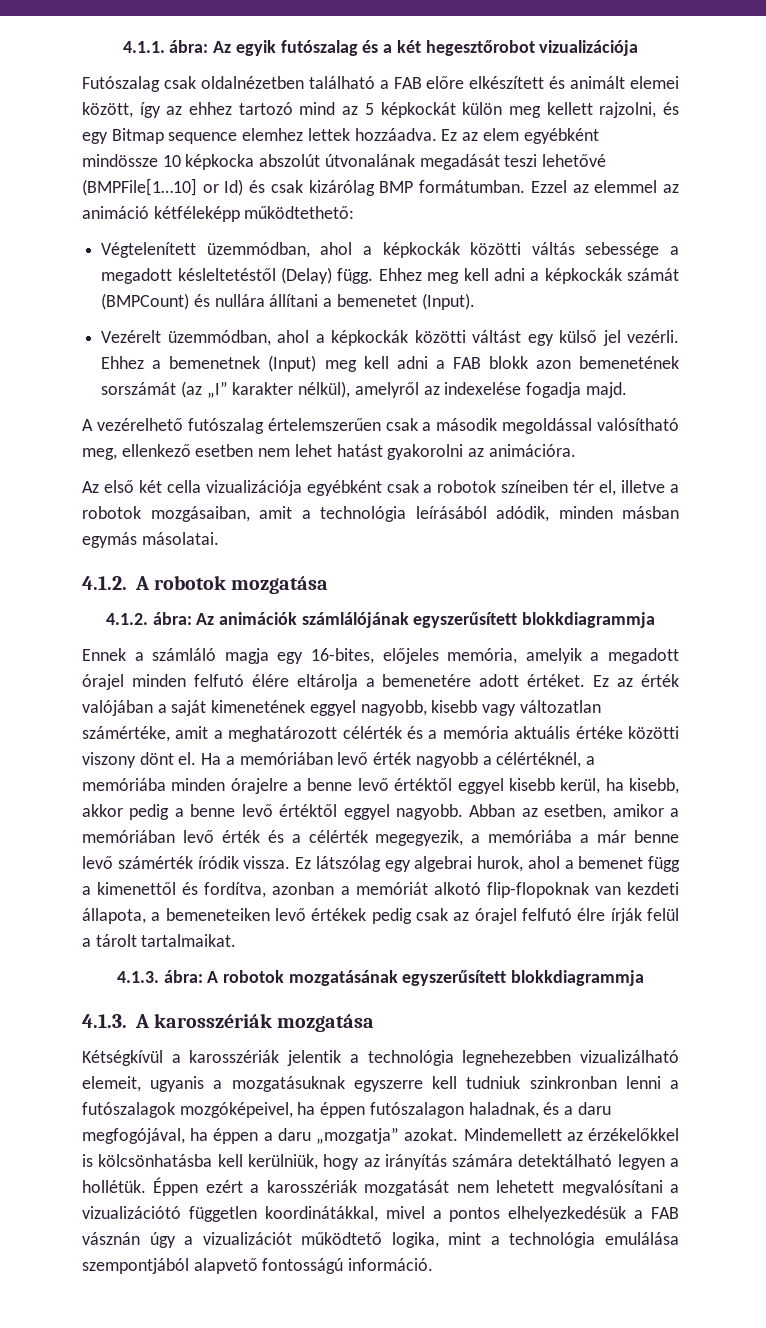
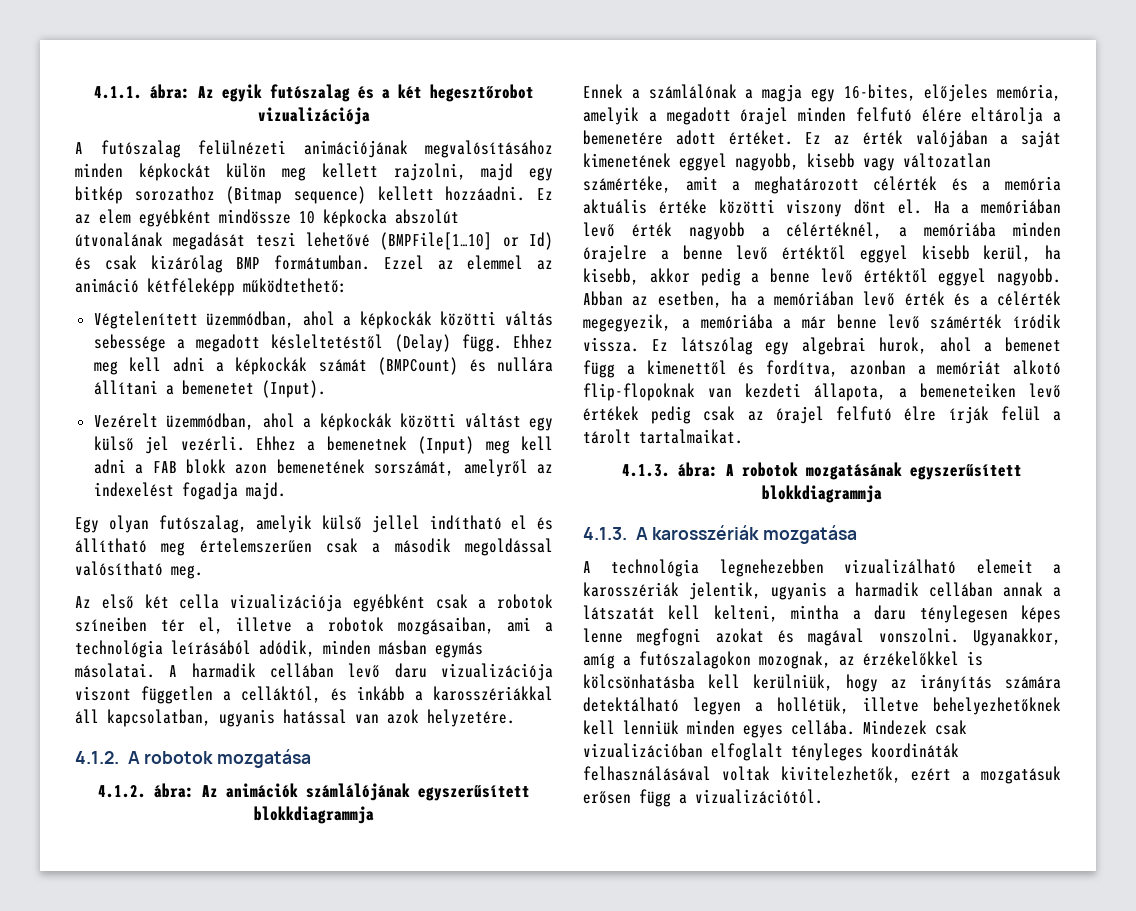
[82,76,679,92] [82,102,374,118] Futószalag csak oldalnézetben található a FAB előre elkészített és animált elemei között, így az ehhez tartozó mind az 5 -> [75,140,553,158] [75,163,123,178] A futószalag felülnézeti animációjának megvalósításához minden
[663,102,679,115] [82,128,437,144] és egy Bitmap sequence elemhez lettek hozzáadva. -> [481,163,553,181] [75,186,526,204] majd egy bitkép sorozathoz (Bitmap sequence) kellett hozzáadni.
[101,381,351,398] sorszámát (az „I” karakter nélkül), -> [374,461,455,476] sorszámát,
[444,382,522,395] indexelése -> [93,482,174,497] indexelést
[82,418,264,434] A vezérelhető futószalag -> [75,515,553,533] [75,538,186,556] Egy olyan futószalag, amelyik külső jellel indítható el és állítható meg
[82,444,576,460] meg, ellenkező esetben nem lehet hatást gyakorolni az animációra. -> [171,565,203,579] meg.
[259,506,292,519] amit -> [507,617,532,632] ami
(219, 538) none -> [169,663,553,681] [75,686,553,704] [75,709,515,727] A harmadik cellában levő daru vizualizációja viszont független a celláktól, és inkább a karosszériákkal áll kapcsolatban, ugyanis hatással van azok helyzetére.
[152,648,217,661] számláló -> [648,84,754,99] számlálónak a
[612,804,664,817] amikor -> [731,291,748,306] ha
[82,1050,679,1066] [82,1076,679,1092] [82,1102,611,1118] [82,1127,562,1144] Kétségkívül a karosszériák jelentik a technológia legnehezebben vizualizálható elemeit, ugyanis a mozgatásuknak egyszerre kell tudniuk szinkronban lenni a futószalagok mozgóképeivel, ha éppen futószalagon haladnak, és a daru megfogójával, ha éppen a daru „mozgatja” azokat. Mindemellett -> [583,559,1061,577] [583,582,1061,600] [583,605,1061,623] [583,628,1061,646] [583,651,831,669] A technológia legnehezebben vizualizálható elemeit a karosszériák jelentik, ugyanis a harmadik cellában annak a látszatát kell kelteni, mintha a daru ténylegesen képes lenne megfogni azokat és magával vonszolni. Ugyanakkor, amíg a futószalagokon mozognak,
[82,1177,680,1196] [82,1206,679,1222] [82,1232,679,1248] [82,1258,434,1274] hollétük. Éppen ezért a karosszériák mozgatását nem lehetett megvalósítani a vizualizációtó független koordinátákkal, mivel a pontos elhelyezkedésük a FAB vásznán úgy a vizualizációt működtető logika, mint a technológia emulálása szempontjából alapvető fontosságú információ. -> [777,697,1061,715] [583,720,967,738] [583,743,959,761] [583,766,1061,784] [583,789,823,807] hollétük, illetve behelyezhetőknek kell lenniük minden egyes cellába. Mindezek csak vizualizációban elfoglalt tényleges koordináták felhasználásával voltak kivitelezhetők, ezért a mozgatásuk erősen függ a vizualizációtól.

